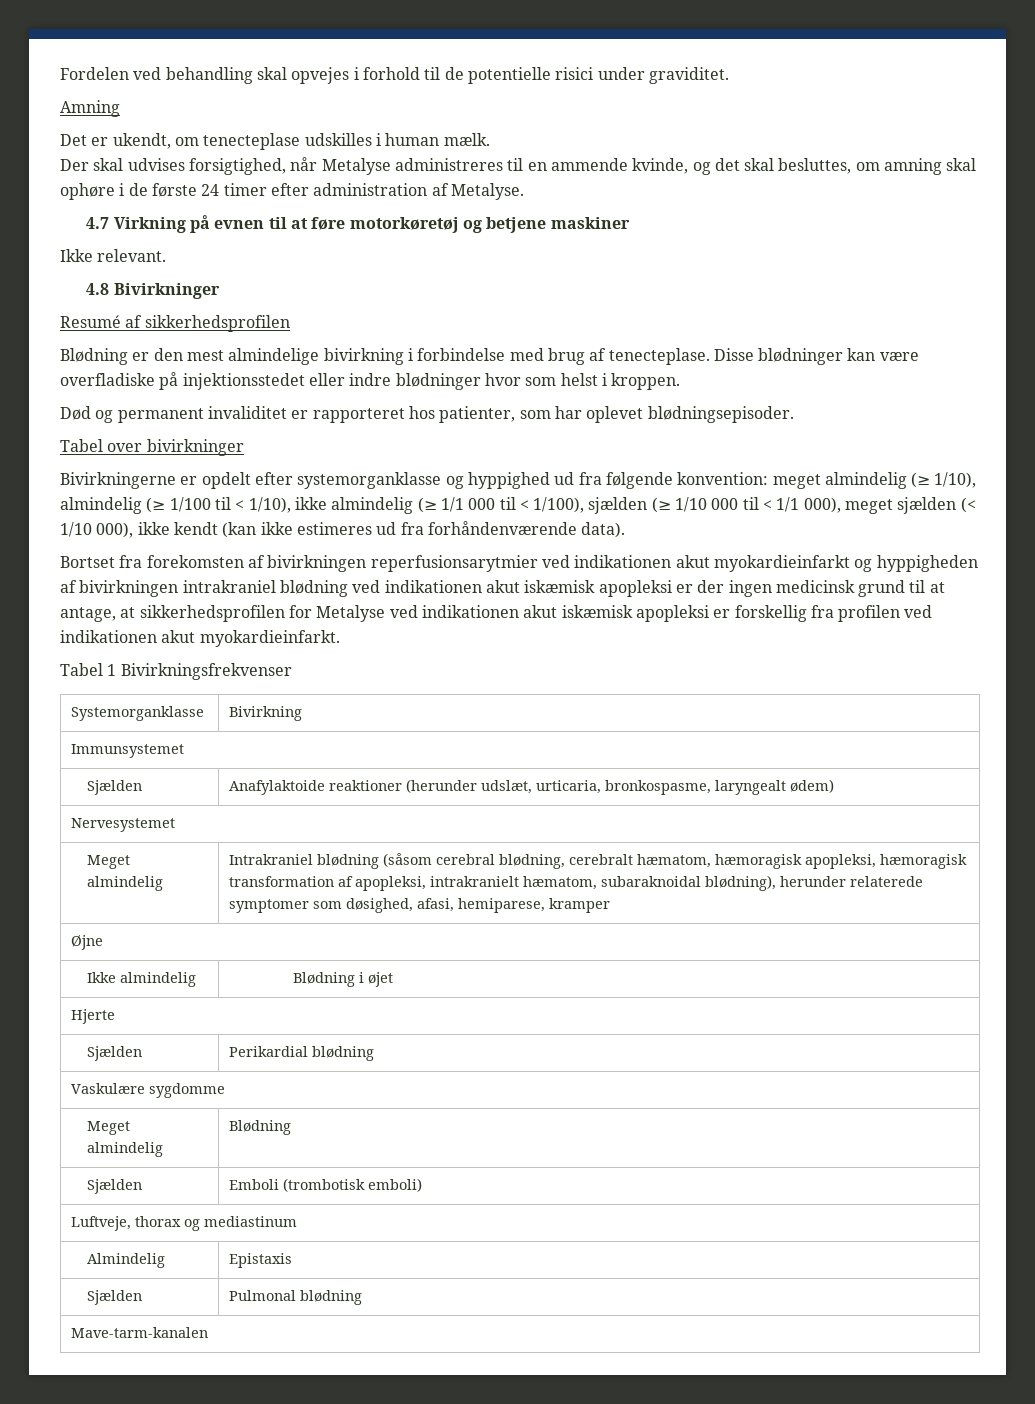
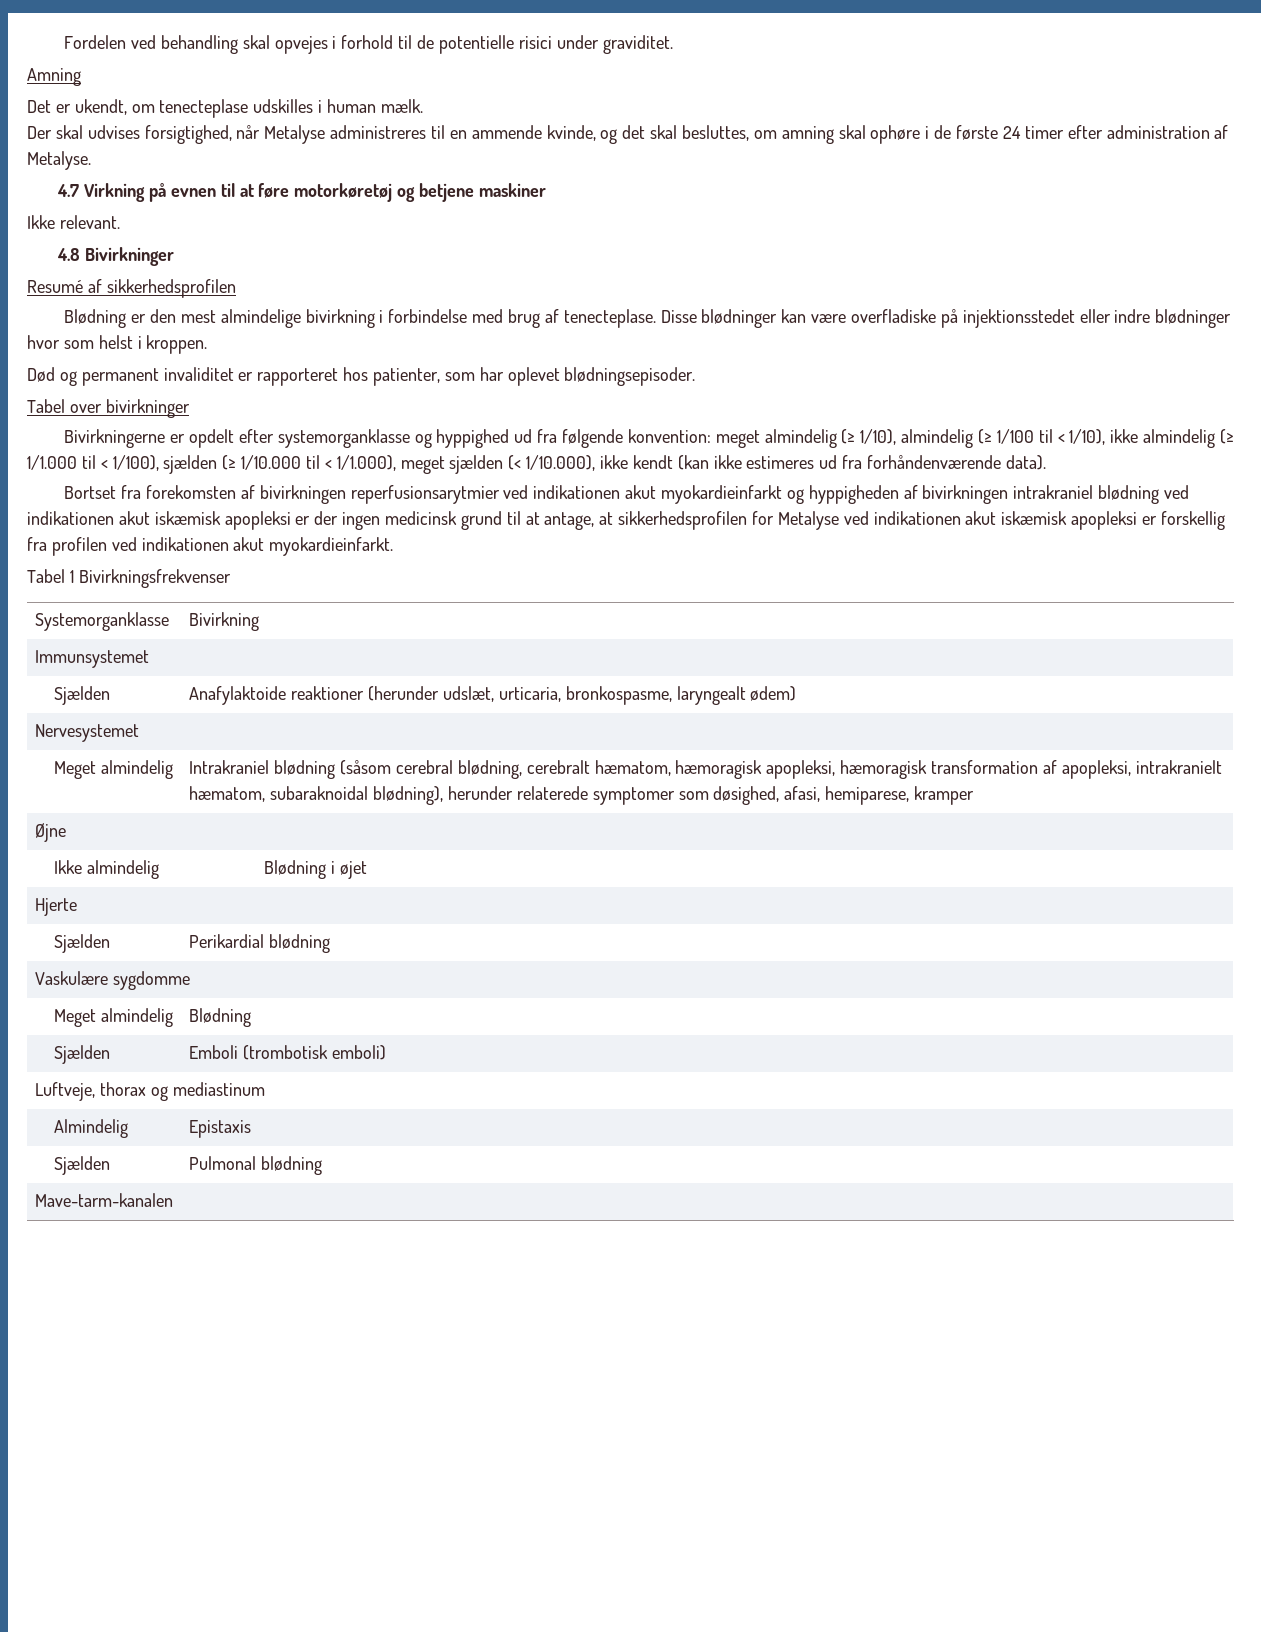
[440,497,496,512] 1/1 000 -> [27,455,77,470] 1/1.000
[675,497,841,513] 1/10 000 til < 1/1 000), -> [241,455,396,471] 1/10.000 til < 1/1.000),
[60,522,134,538] 1/10 000), -> [526,455,596,471] 1/10.000),

